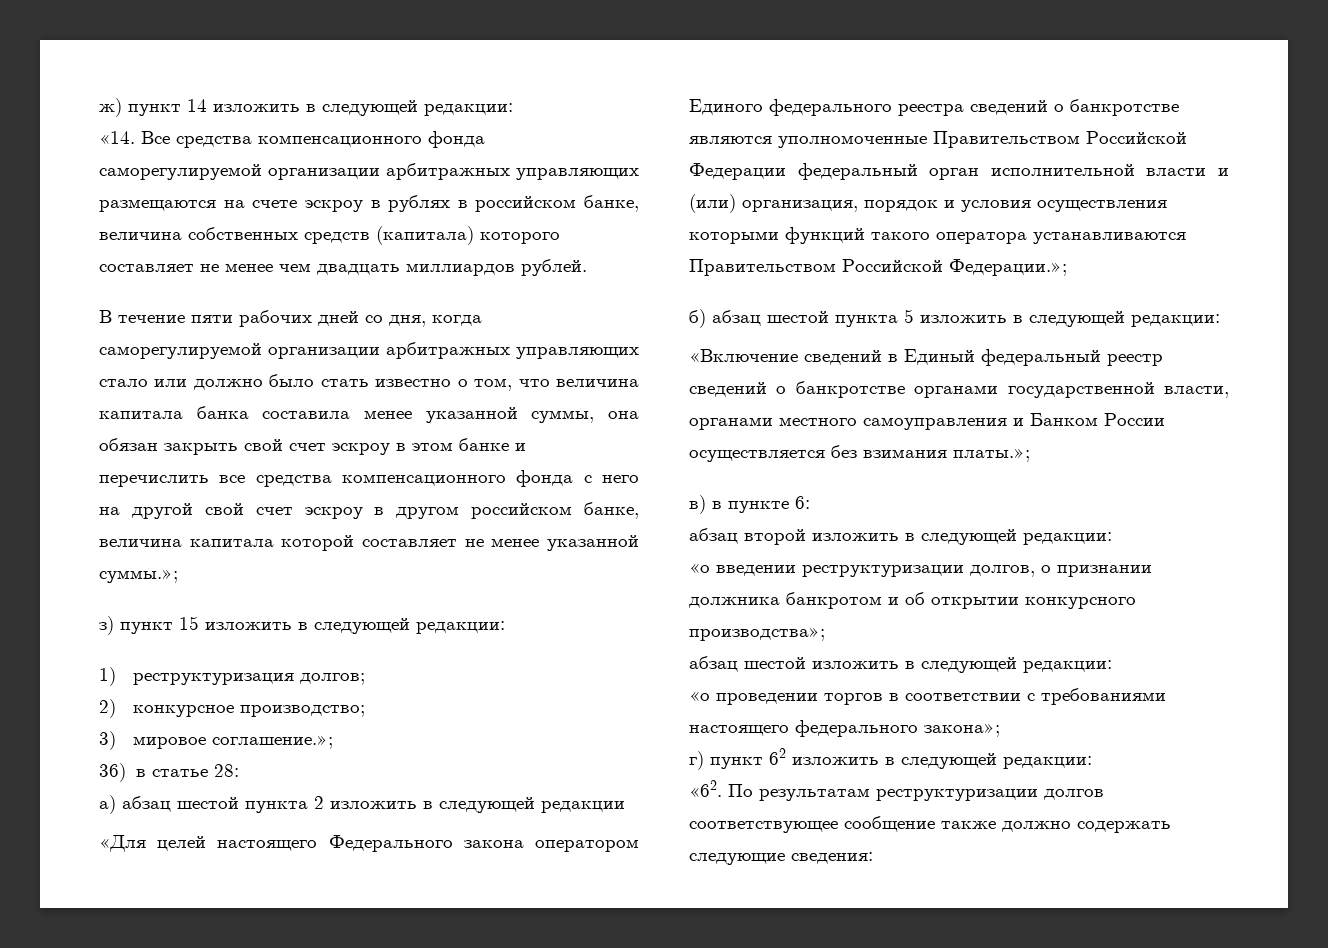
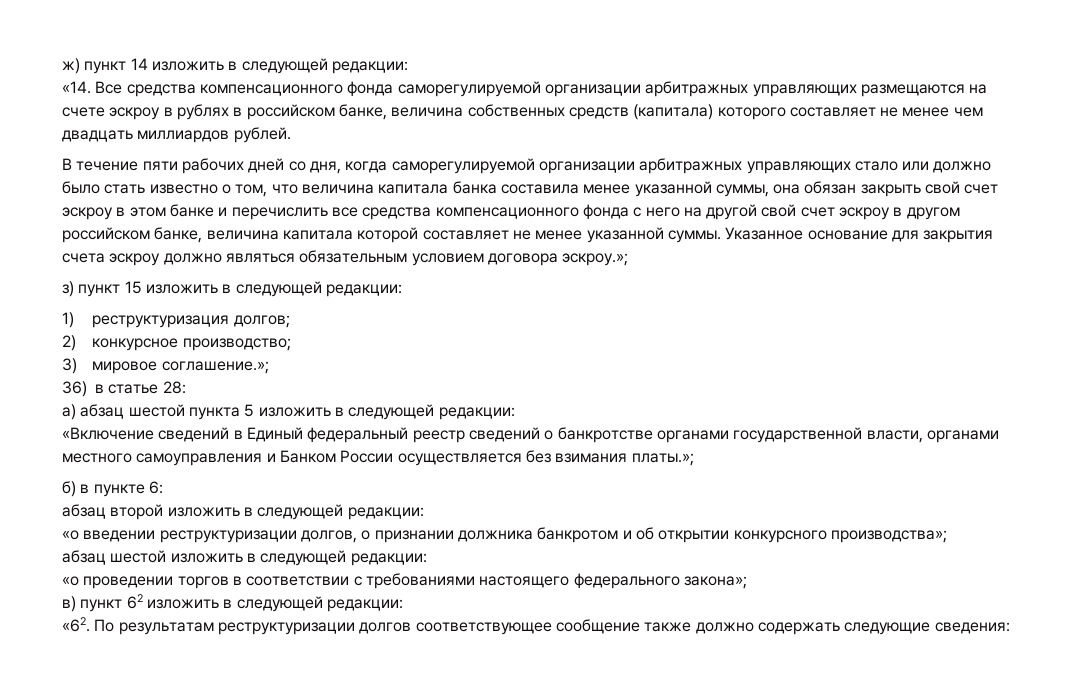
[99,569,178,583] суммы.»; -> [667,227,994,243] [62,250,629,266] суммы. Указанное основание для закрытия счета эскроу должно являться обязательным условием договора эскроу.»;
[314,796,625,813] [99,835,639,852] [689,99,1179,116] [689,131,1187,148] [689,163,1229,180] [689,194,1167,213] [689,227,1186,244] [689,259,1067,276] [689,309,898,328] 2 изложить в следующей редакции // «Для целей настоящего Федерального закона оператором Единого федерального реестра сведений о банкротстве являются уполномоченные Правительством Российской Федерации федеральный орган исполнительной власти и (или) организация, порядок и условия осуществления которыми функций такого оператора устанавливаются Правительством Российской Федерации.»; // б) абзац шестой пункта -> (240, 413) none
[689,495,706,514] в) -> [62,481,76,497] б)
[689,751,704,770] г) -> [62,596,76,612] в)

